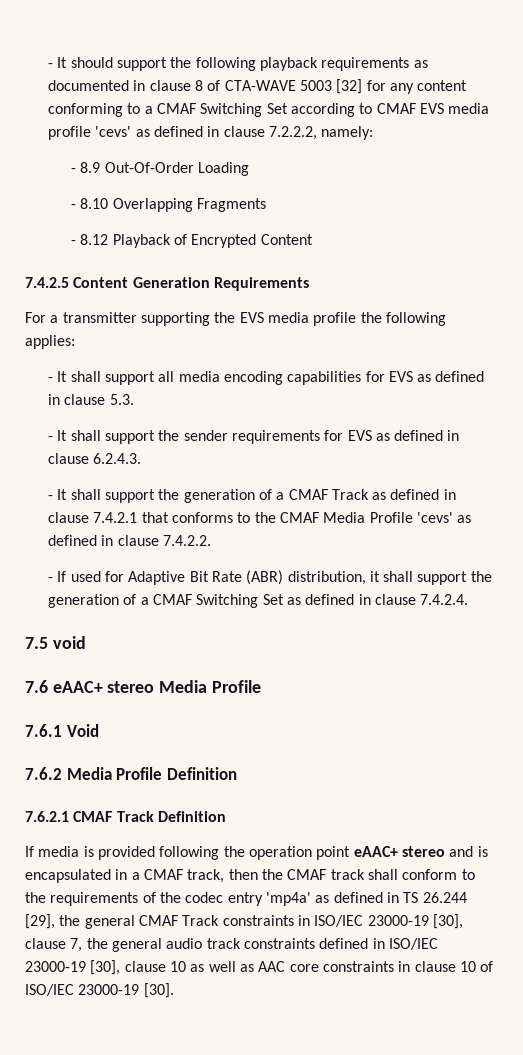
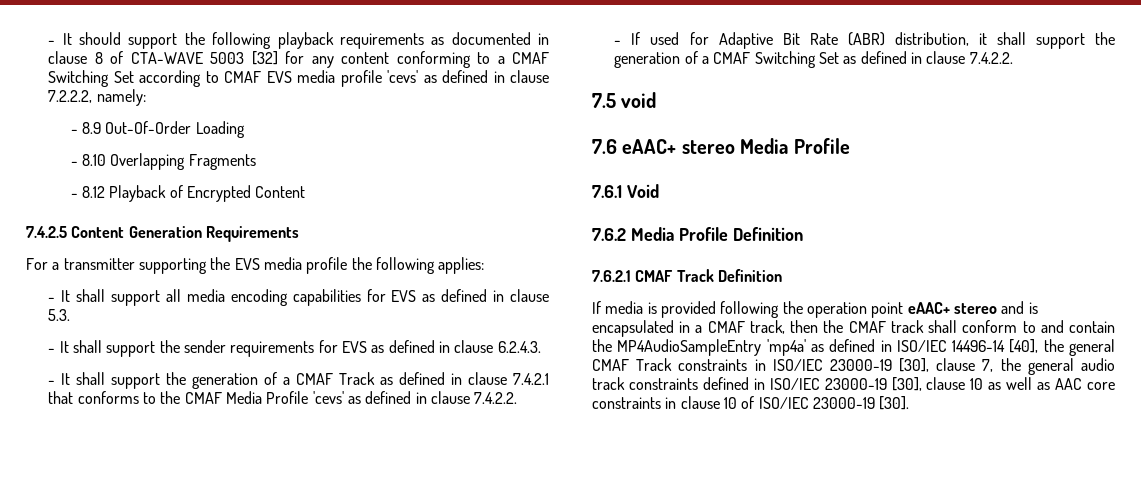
[420,594,469,605] 7.4.2.4. -> [969,52,1013,64] 7.4.2.2.
[25,892,263,906] the requirements of the codec entry -> [1040,320,1115,333] [592,339,762,356] and contain the MP4AudioSampleEntry
[403,892,467,903] [25,914,55,929] TS 26.244 [29], -> [896,339,1039,353] ISO/IEC 14496-14 [40],

